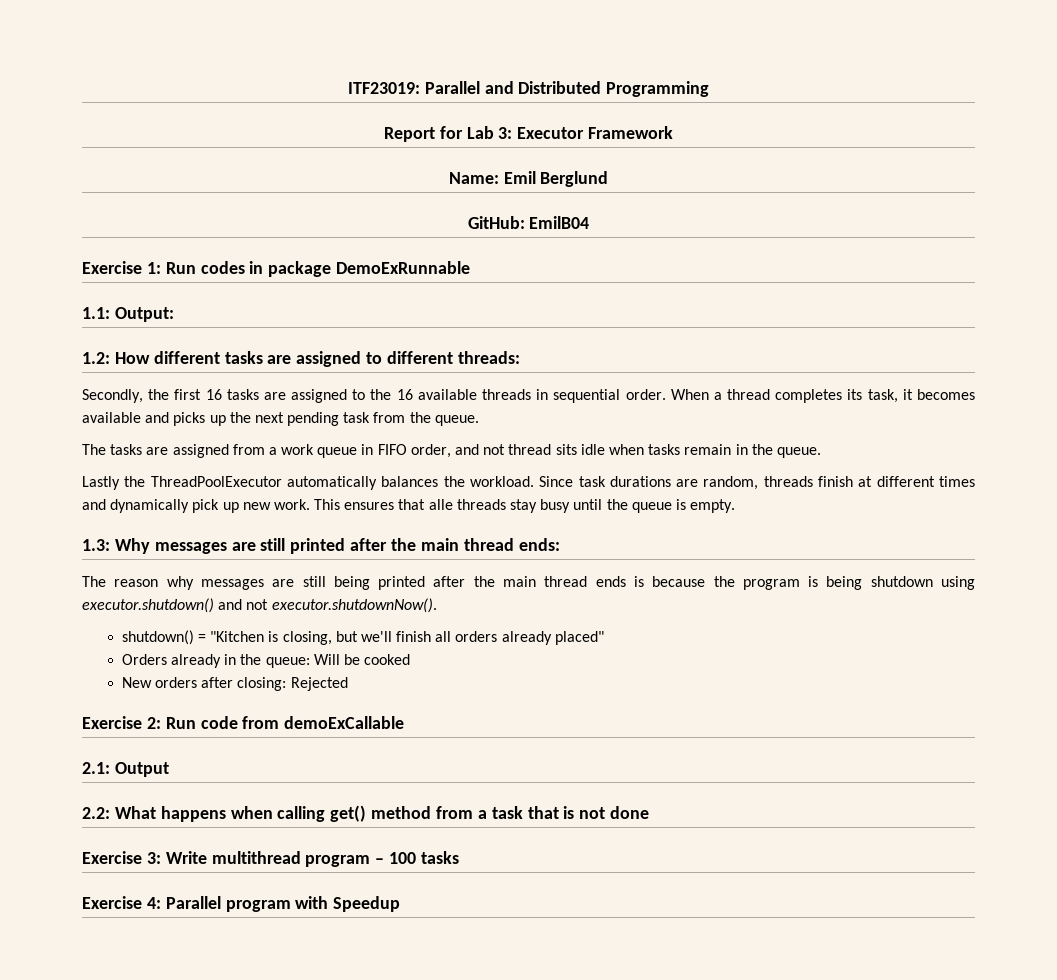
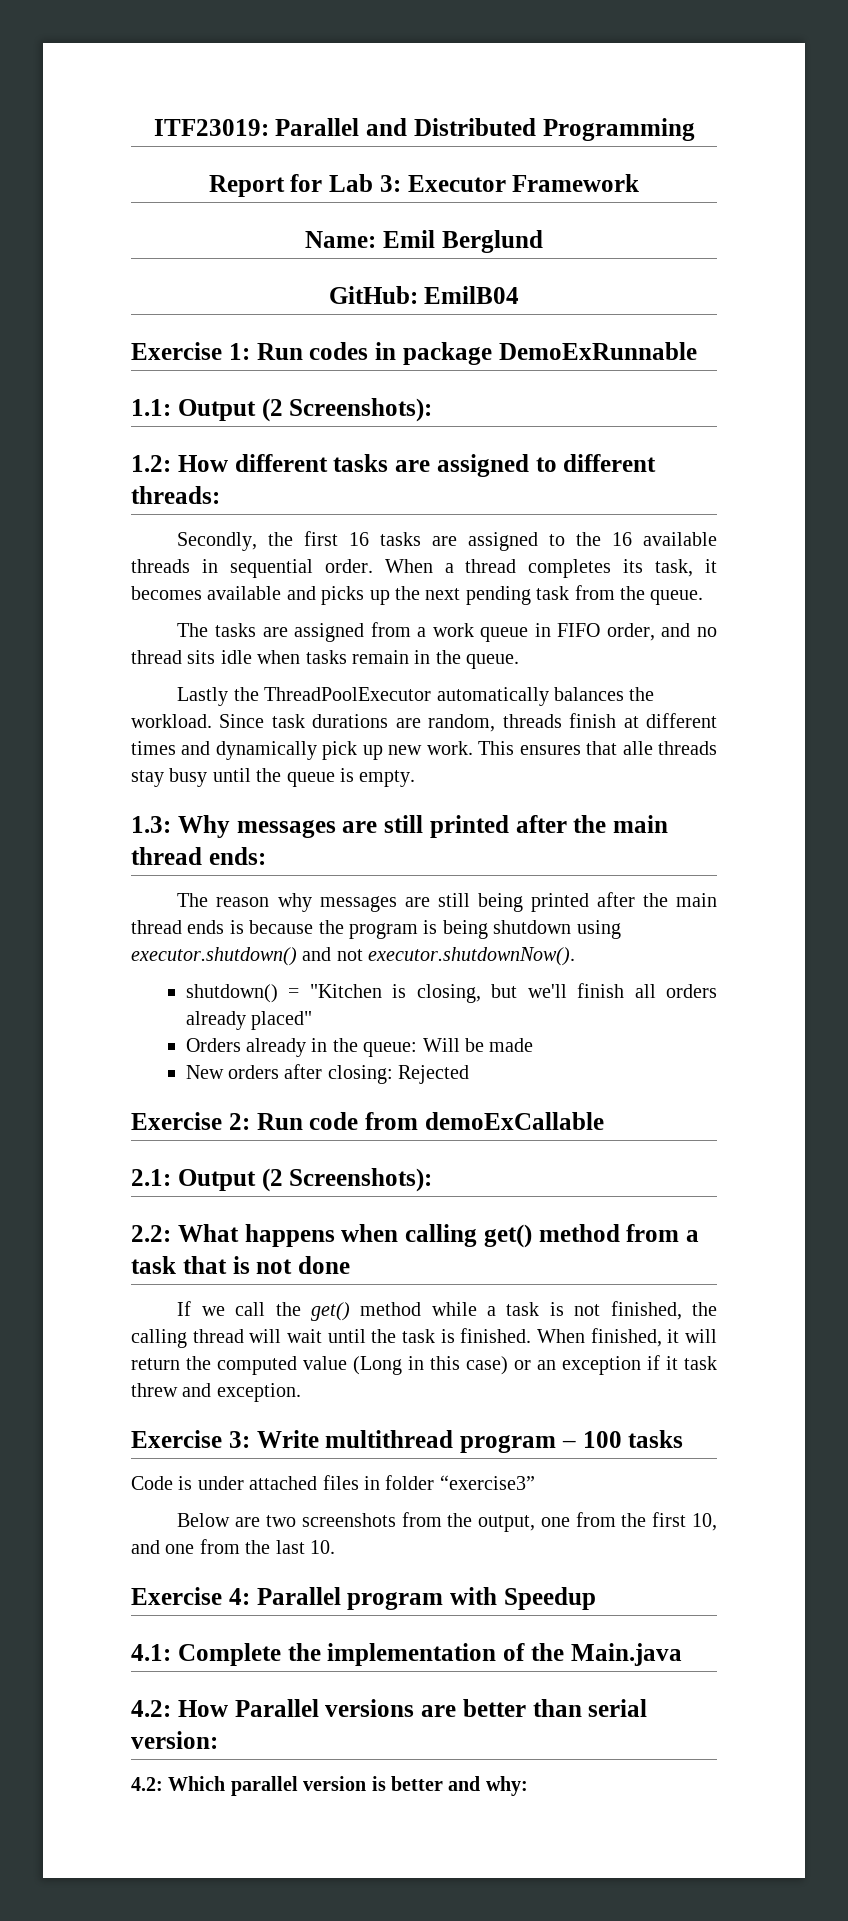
[114,307,174,322] Output: -> [177,398,433,422] Output (2 Screenshots):
[483,444,506,455] not -> [696,627,717,637] no
[364,654,411,665] cooked -> [489,1038,534,1052] made
(169, 769) none -> [261,1168,433,1192] (2 Screenshots):
(650, 812) none -> [177,1301,718,1321] [131,1328,717,1348] [131,1355,717,1375] [131,1383,301,1402] // If we call the get() method while a task is not finished, the calling thread will wait until the task is finished. When finished, it will return the computed value (Long in this case) or an exception if it task threw and exception.
(460, 857) none -> [131,1475,535,1490] [177,1512,717,1532] [131,1539,335,1554] // Code is under attached files in folder “exercise3” // Below are two screenshots from the output, one from the first 10, and one from the last 10.
(401, 904) none -> [131,1643,682,1666] [131,1699,648,1717] [131,1731,218,1749] [131,1776,528,1796] // 4.1: Complete the implementation of the Main.java // 4.2: How Parallel versions are better than serial version: // 4.2: Which parallel version is better and why:

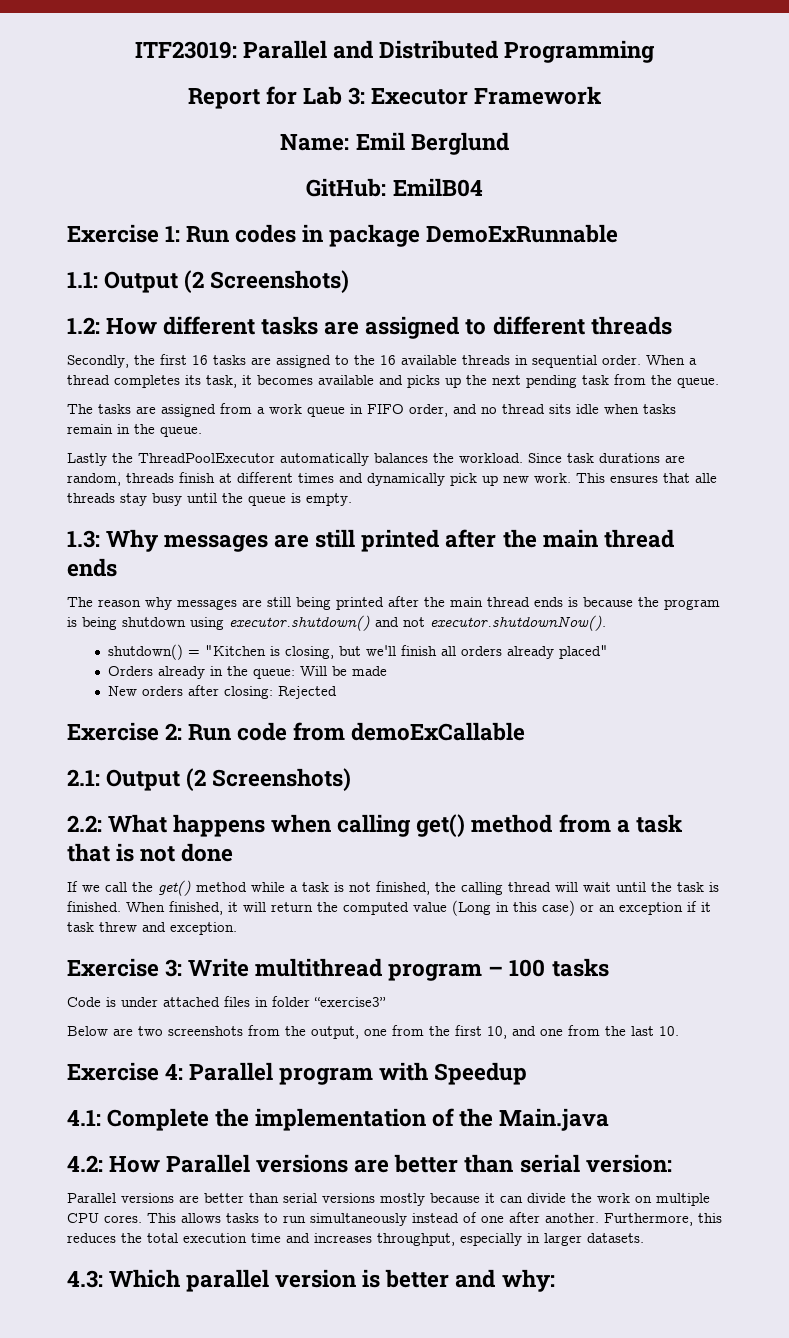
[289,398,433,422] Screenshots): -> [210,270,350,293] Screenshots)
[131,486,220,504] threads: -> [590,316,672,335] threads
[208,847,266,865] ends: -> [67,558,117,577] ends
[289,1168,433,1192] Screenshots): -> [212,768,352,791] Screenshots)
[131,1777,163,1791] 4.2: -> [67,1193,710,1206] [67,1212,722,1226] [67,1233,644,1246] [67,1270,103,1288] Parallel versions are better than serial versions mostly because it can divide the work on multiple CPU cores. This allows tasks to run simultaneously instead of one after another. Furthermore, this reduces the total execution time and increases throughput, especially in larger datasets. // 4.3:

